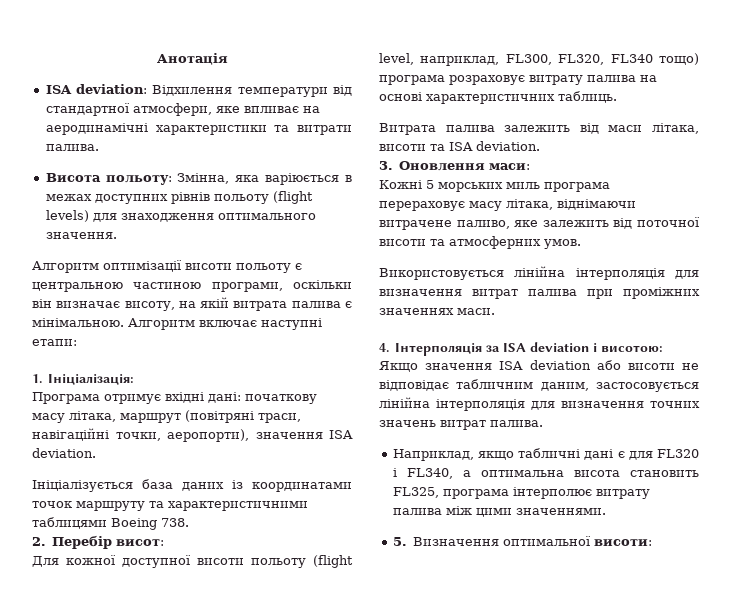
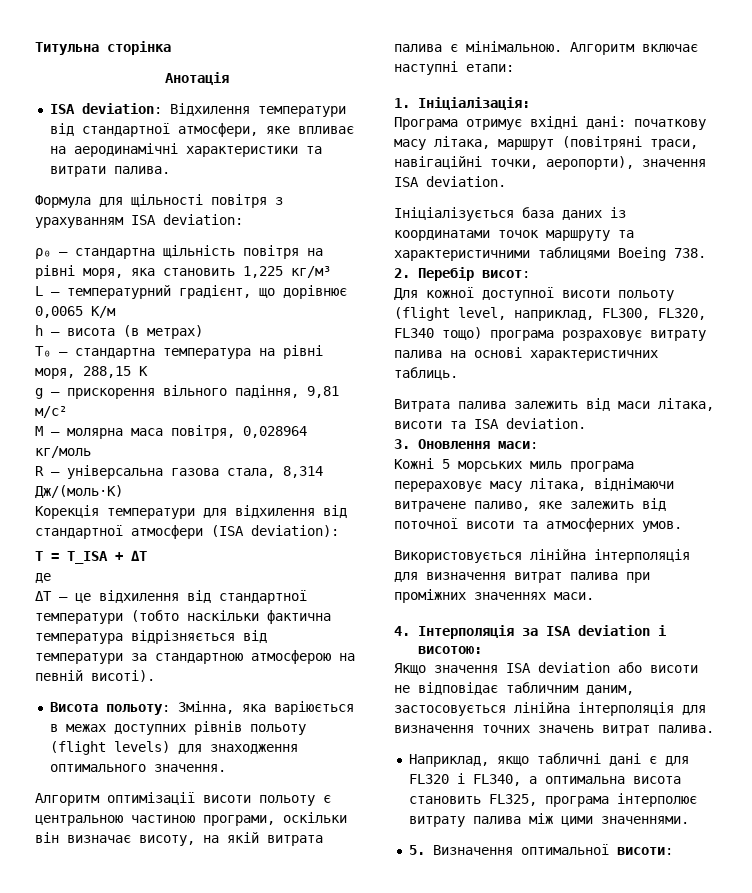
(156, 59) none -> [35,41,171,55] Титульна сторінка //
(99, 147) none -> [35,194,283,208] [35,214,243,228] [35,245,323,259] [35,265,331,279] [35,285,347,299] [35,306,116,318] [35,325,203,339] [35,345,323,359] [35,366,148,379] [35,385,339,399] [35,406,67,418] [35,425,307,439] [35,446,91,458] [35,465,323,479] [35,485,123,498] [35,505,347,519] [35,525,339,539] [35,550,147,564] [35,573,51,583] [35,590,307,604] [35,610,331,624] [35,630,267,644] [35,650,355,664] [35,670,155,682] // Формула для щільності повітря з урахуванням ISA deviation: // ρ₀ — стандартна щільність повітря на рівні моря, яка становить 1,225 кг/м³ // L — температурний градієнт, що дорівнює 0,0065 К/м // h — висота (в метрах) // T₀ — стандартна температура на рівні моря, 288,15 К // g — прискорення вільного падіння, 9,81 м/с² // M — молярна маса повітря, 0,028964 кг/моль // R — універсальна газова стала, 8,314 Дж/(моль·К) // Корекція температури для відхилення від стандартної атмосфери (ISA deviation): // T = T_ISA + ΔT // де // ΔT — це відхилення від стандартної температури (тобто наскільки фактична температура відрізняється від температури за стандартною атмосферою на певній висоті).

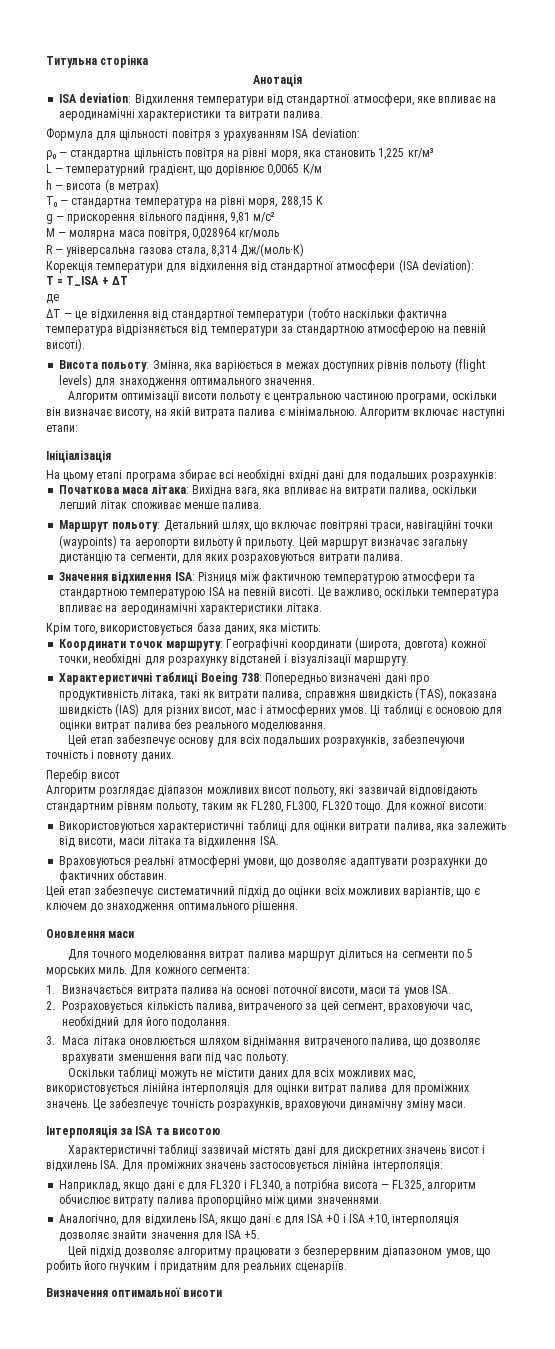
[394,97,531,110] [394,116,706,130] [394,136,698,150] [394,156,706,170] [394,176,506,187] [394,207,626,221] [394,230,634,241] [394,247,706,261] [394,267,531,281] [394,287,674,301] [394,307,706,321] [394,327,706,341] [394,347,658,361] [394,367,458,380] [394,398,714,412] [394,418,586,429] [394,439,539,449] [394,458,634,472] [394,478,674,492] [394,498,666,512] [394,518,682,532] [394,549,690,563] [394,572,650,583] [394,589,546,603] 1. Ініціалізація: // Програма отримує вхідні дані: початкову масу літака, маршрут (повітряні траси, навігаційні точки, аеропорти), значення ISA deviation. // Ініціалізується база даних із координатами точок маршруту та характеристичними таблицями Boeing 738. // 2. Перебір висот: // Для кожної доступної висоти польоту (flight level, наприклад, FL300, FL320, FL340 тощо) програма розраховує витрату палива на основі характеристичних таблиць. // Витрата палива залежить від маси літака, висоти та ISA deviation. // 3. Оновлення маси: // Кожні 5 морських миль програма перераховує масу літака, віднімаючи витрачене паливо, яке залежить від поточної висоти та атмосферних умов. // Використовується лінійна інтерполяція для визначення витрат палива при проміжних значеннях -> [46,450,111,463] [46,469,497,482] [59,484,477,497] [59,500,263,509] [59,520,494,532] [59,535,469,549] [59,552,403,564] [59,571,476,584] [59,587,500,599] [59,603,323,615] [46,622,322,635] [59,637,487,651] [59,653,409,666] [59,672,429,685] [59,687,498,701] [59,703,503,717] [59,719,327,732] [67,734,465,747] [46,750,174,762] [46,769,121,782] [46,785,477,797] [46,801,487,813] [59,820,507,833] [59,836,279,848] [59,855,488,868] [59,870,168,883] [46,885,480,898] [46,901,298,913] [46,929,135,938] [67,949,474,961] [46,965,250,977] [46,985,451,997] [46,1001,473,1013] [62,1016,231,1029] [46,1036,481,1048] [62,1052,289,1064] [67,1067,415,1080] [46,1083,469,1095] [46,1098,435,1111] Ініціалізація // На цьому етапі програма збирає всі необхідні вхідні дані для подальших розрахунків: // Початкова маса літака: Вихідна вага, яка впливає на витрати палива, оскільки легший літак споживає менше палива. // Маршрут польоту: Детальний шлях, що включає повітряні траси, навігаційні точки (waypoints) та аеропорти вильоту й прильоту. Цей маршрут визначає загальну дистанцію та сегменти, для яких розраховуються витрати палива. // Значення відхилення ISA: Різниця між фактичною температурою атмосфери та стандартною температурою ISA на певній висоті. Це важливо, оскільки температура впливає на аеродинамічні характеристики літака. // Крім того, використовується база даних, яка містить: // Координати точок маршруту: Географічні координати (широта, довгота) кожної точки, необхідні для розрахунку відстаней і візуалізації маршруту. // Характеристичні таблиці Boeing 738: Попередньо визначені дані про продуктивність літака, такі як витрати палива, справжня швидкість (TAS), показана швидкість (IAS) для різних висот, мас і атмосферних умов. Ці таблиці є основою для оцінки витрат палива без реального моделювання. // Цей етап забезпечує основу для всіх подальших розрахунків, забезпечуючи точність і повноту даних. // Перебір висот // Алгоритм розглядає діапазон можливих висот польоту, які зазвичай відповідають стандартним рівням польоту, таким як FL280, FL300, FL320 тощо. Для кожної висоти: // Використовуються характеристичні таблиці для оцінки витрати палива, яка залежить від висоти, маси літака та відхилення ISA. // Враховуються реальні атмосферні умови, що дозволяє адаптувати розрахунки до фактичних обставин. // Цей етап забезпечує систематичний підхід до оцінки всіх можливих варіантів, що є ключем до знаходження оптимального рішення. // Оновлення маси // Для точного моделювання витрат палива маршрут ділиться на сегменти по 5 морських миль. Для кожного сегмента: // 1. Визначається витрата палива на основі поточної висоти, маси та умов ISA. // 2. Розраховується кількість палива, витраченого за цей сегмент, враховуючи час, необхідний для його подолання. // 3. Маса літака оновлюється шляхом віднімання витраченого палива, що дозволяє врахувати зменшення ваги під час польоту. // Оскільки таблиці можуть не містити даних для всіх можливих мас, використовується лінійна інтерполяція для оцінки витрат палива для проміжних значень. Це забезпечує точність розрахунків, враховуючи динамічну зміну
[394,626,410,636] 4. -> (466, 1104) none
[578,625,667,636] [418,645,483,654] [394,662,698,675] [394,682,634,695] [394,702,706,716] [394,725,714,736] deviation і висотою: // Якщо значення ISA deviation або висоти не відповідає табличним даним, застосовується лінійна інтерполяція для визначення точних значень витрат палива. -> [155,1128,221,1135] [67,1144,485,1157] [46,1160,443,1172] та висотою // Характеристичні таблиці зазвичай містять дані для дискретних значень висот і відхилень ISA. Для проміжних значень застосовується лінійна інтерполяція:
[536,753,601,764] табличні -> (150, 1187) none
[544,776,681,784] [408,793,697,807] [408,816,521,827] оптимальна висота становить FL325, програма інтерполює витрату палива -> [294,1179,477,1192] [59,1194,262,1207] потрібна висота — FL325, алгоритм обчислює витрату палива пропорційно
[408,845,425,855] 5. -> [59,1214,460,1226] [59,1230,261,1242] [67,1245,490,1258] [46,1260,347,1273] Аналогічно, для відхилень ISA, якщо дані є для ISA +0 і ISA +10, інтерполяція дозволяє знайти значення для ISA +5. // Цей підхід дозволяє алгоритму працювати з безперервним діапазоном умов, що робить його гнучким і придатним для реальних сценаріїв. //
[617,847,674,855] висоти: -> [183,1290,223,1297] висоти

